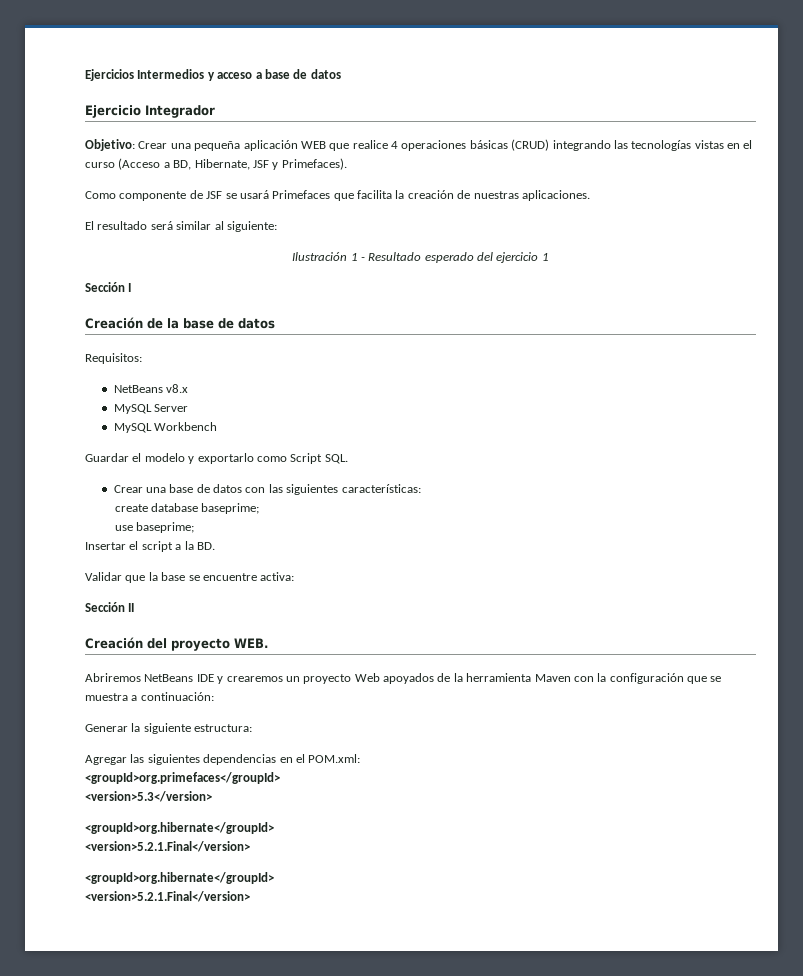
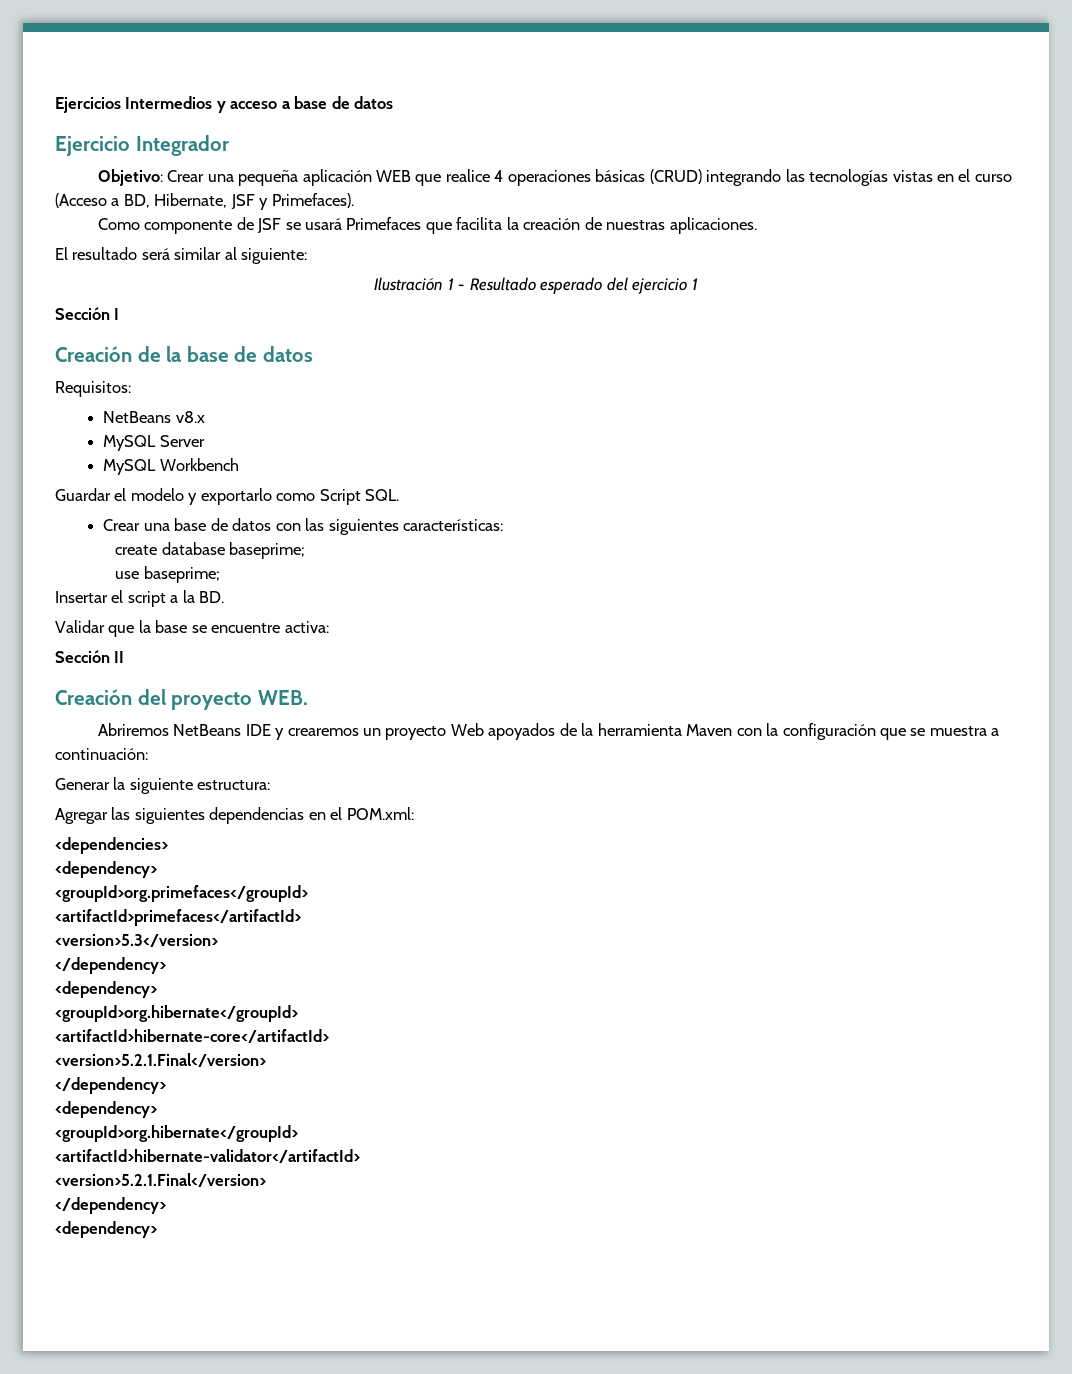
(361, 758) none -> [55,837,168,854] [55,861,157,878] // <dependencies> // <dependency>
(280, 778) none -> [55,909,301,926] // <artifactId>primefaces</artifactId>
[85,822,274,834] [85,841,250,852] [85,872,274,884] [85,891,250,902] // <groupId>org.hibernate</groupId> // <version>5.2.1.Final</version> // <groupId>org.hibernate</groupId> // <version>5.2.1.Final</version> -> [55,957,166,974] [55,981,157,998] [55,1005,298,1022] [55,1029,329,1043] [55,1053,266,1067] [55,1077,166,1094] [55,1101,157,1118] [55,1125,298,1142] [55,1149,360,1163] [55,1173,266,1187] [55,1197,166,1214] [55,1221,157,1238] // </dependency> // <dependency> // <groupId>org.hibernate</groupId> // <artifactId>hibernate-core</artifactId> // <version>5.2.1.Final</version> // </dependency> // <dependency> // <groupId>org.hibernate</groupId> // <artifactId>hibernate-validator</artifactId> // <version>5.2.1.Final</version> // </dependency> // <dependency>

